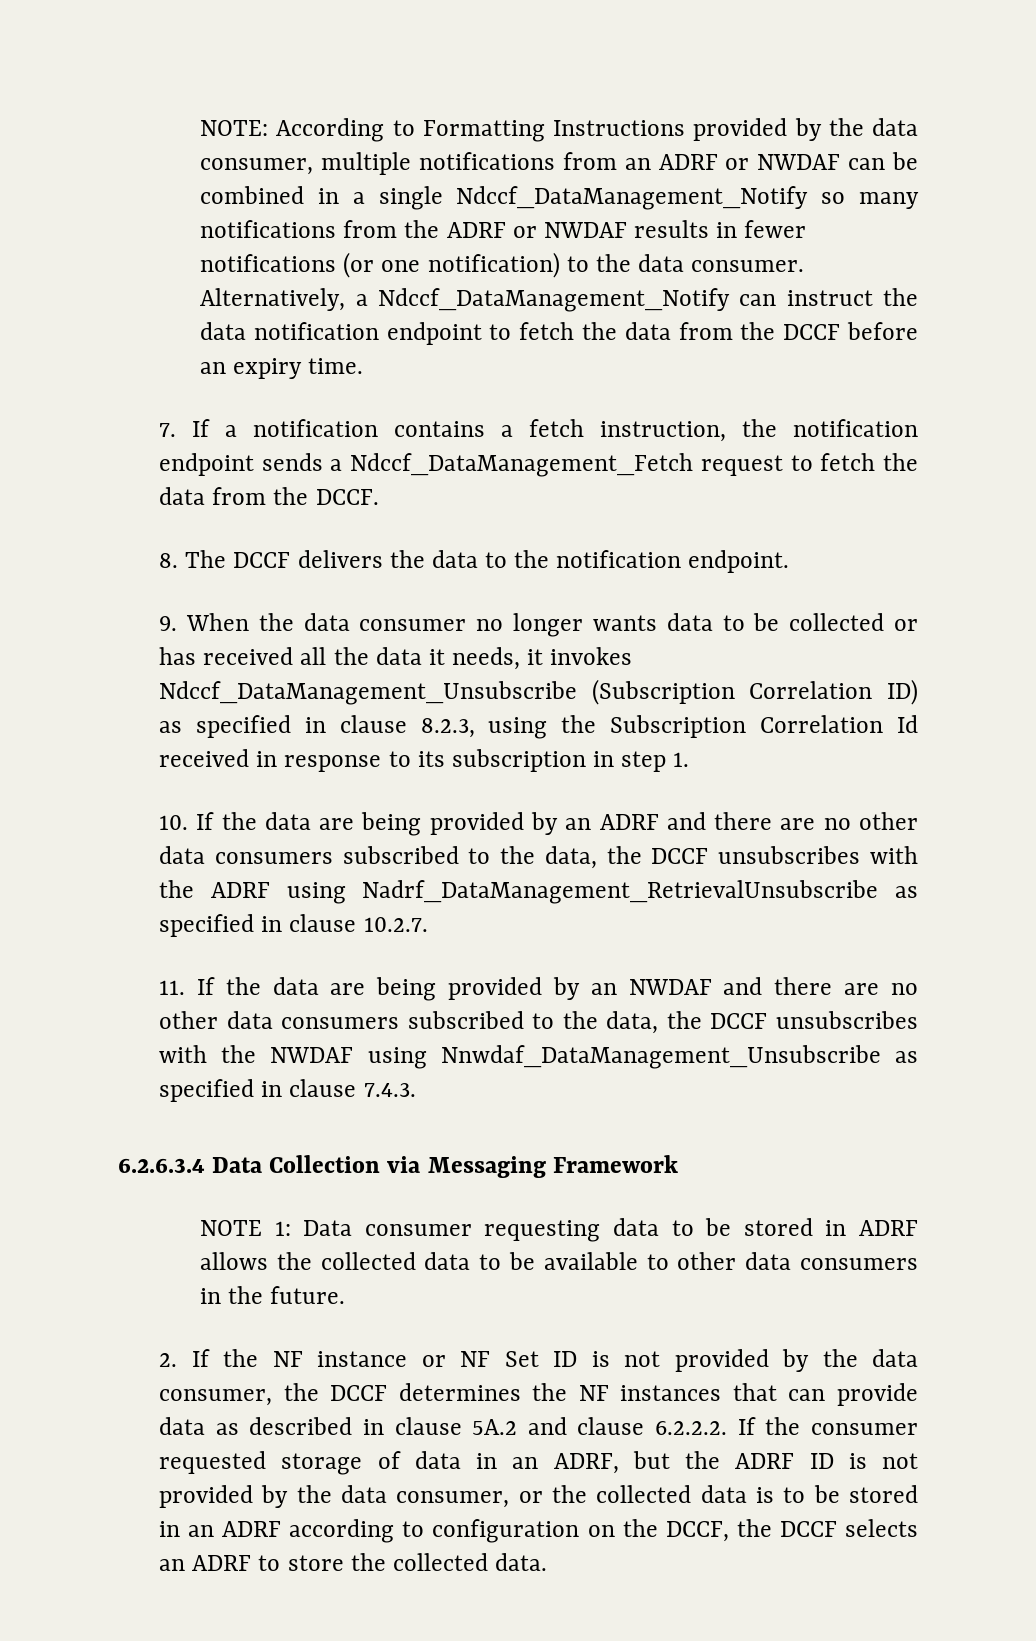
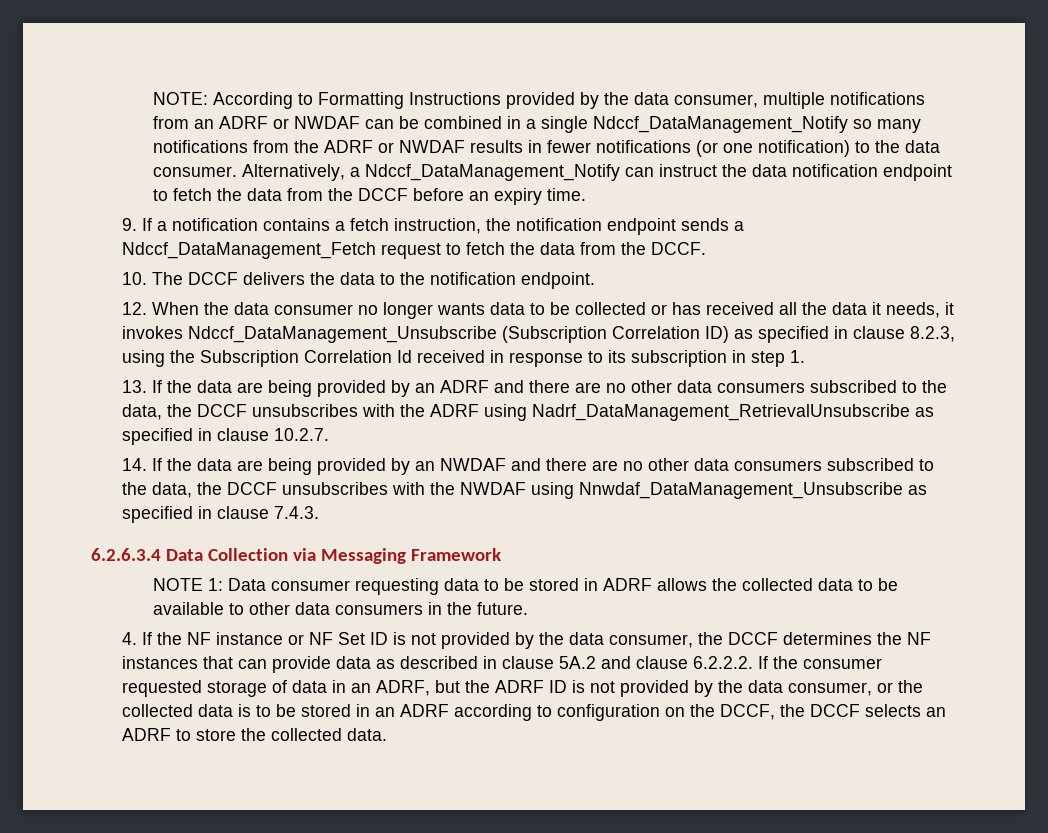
[159,423,177,437] 7. -> [121,218,137,231] 9.
[159,553,179,568] 8. -> [121,272,147,285] 10.
[159,616,178,631] 9. -> [121,302,147,315] 12.
[159,815,189,830] 10. -> [121,380,147,393] 13.
[159,980,186,995] 11. -> [121,458,147,471] 14.
[159,1353,178,1367] 2. -> [121,632,137,645] 4.

